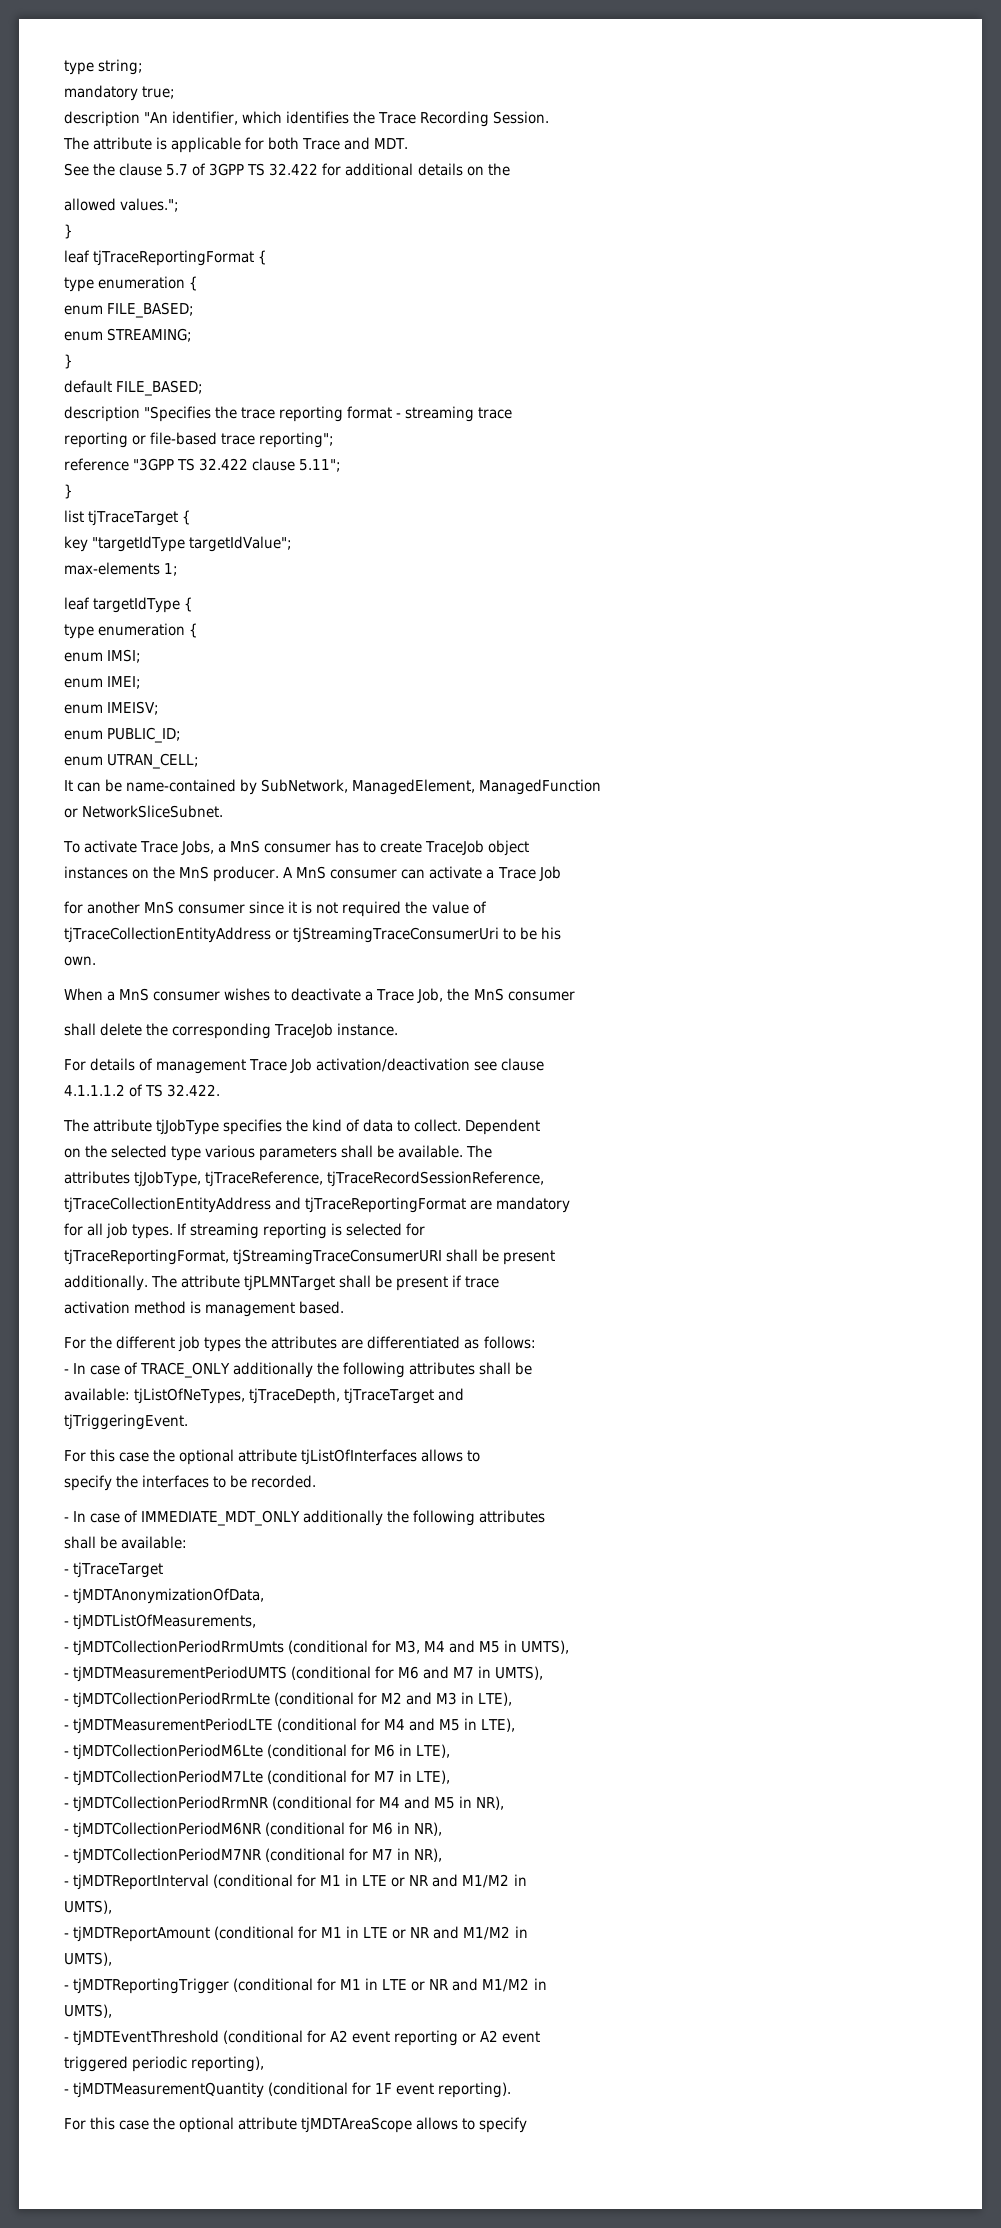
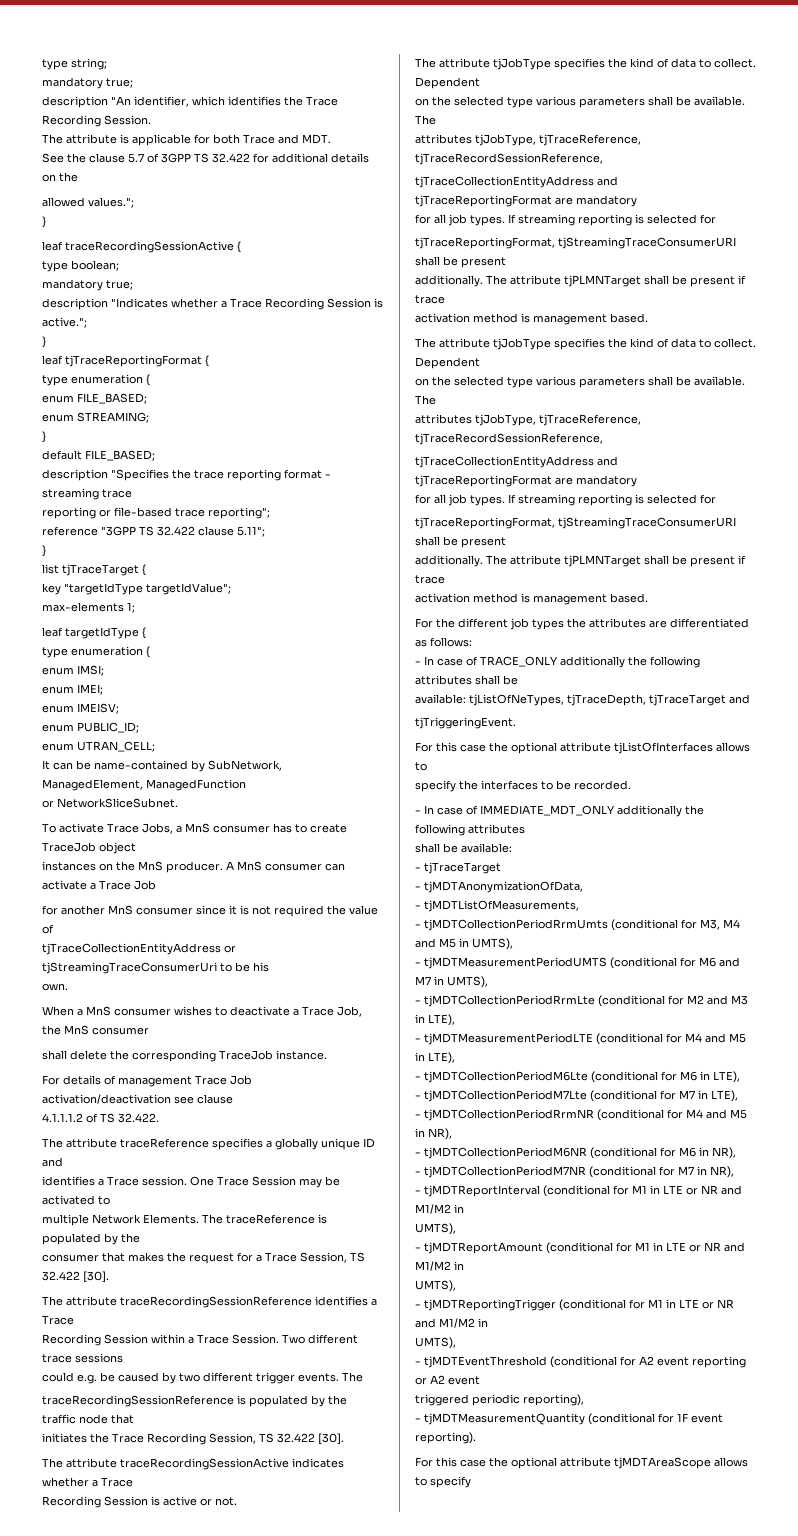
(73, 231) none -> [42,241,241,253] [42,260,119,272] [42,279,133,291] [42,298,383,310] [42,317,87,328] [42,336,46,348] // leaf traceRecordingSessionActive { // type boolean; // mandatory true; // description "Indicates whether a Trace Recording Session is active."; // }
(221, 1090) none -> [42,1138,375,1150] [42,1157,63,1167] [42,1176,340,1188] [42,1195,110,1205] [42,1214,327,1226] [42,1233,140,1245] [42,1252,365,1264] [42,1271,109,1283] [42,1296,377,1308] [42,1315,74,1325] [42,1334,358,1346] [42,1353,123,1363] [42,1372,363,1384] [42,1395,347,1407] [42,1414,134,1424] [42,1433,344,1445] [42,1458,344,1470] [42,1477,133,1487] [42,1496,237,1508] [415,58,756,70] [415,77,480,89] [415,96,745,108] [415,115,436,125] [415,134,641,146] [415,153,603,165] [415,176,618,188] [415,195,637,207] [415,214,716,226] [415,237,736,249] [415,256,506,268] [415,275,746,287] [415,295,445,304] [415,313,648,325] // The attribute traceReference specifies a globally unique ID and // identifies a Trace session. One Trace Session may be activated to // multiple Network Elements. The traceReference is populated by the // consumer that makes the request for a Trace Session, TS 32.422 [30]. // The attribute traceRecordingSessionReference identifies a Trace // Recording Session within a Trace Session. Two different trace sessions // could e.g. be caused by two different trigger events. The // traceRecordingSessionReference is populated by the traffic node that // initiates the Trace Recording Session, TS 32.422 [30]. // The attribute traceRecordingSessionActive indicates whether a Trace // Recording Session is active or not. // The attribute tjJobType specifies the kind of data to collect. Dependent // on the selected type various parameters shall be available. The // attributes tjJobType, tjTraceReference, tjTraceRecordSessionReference, // tjTraceCollectionEntityAddress and tjTraceReportingFormat are mandatory // for all job types. If streaming reporting is selected for // tjTraceReportingFormat, tjStreamingTraceConsumerURI shall be present // additionally. The attribute tjPLMNTarget shall be present if trace // activation method is management based.

